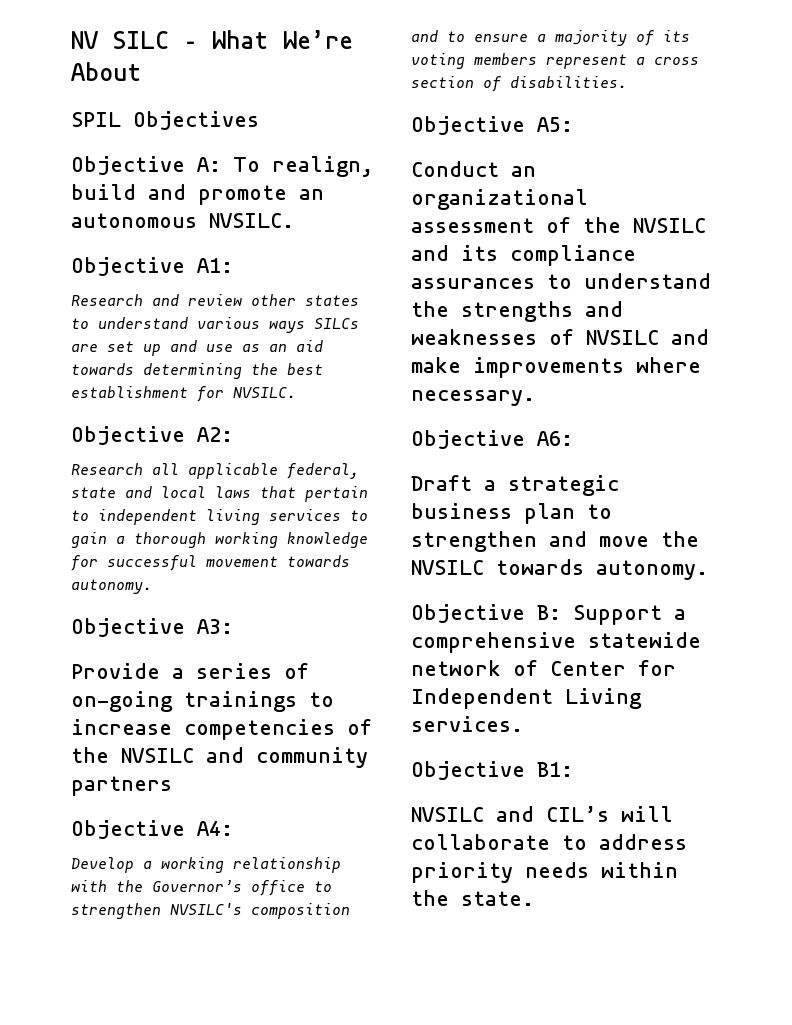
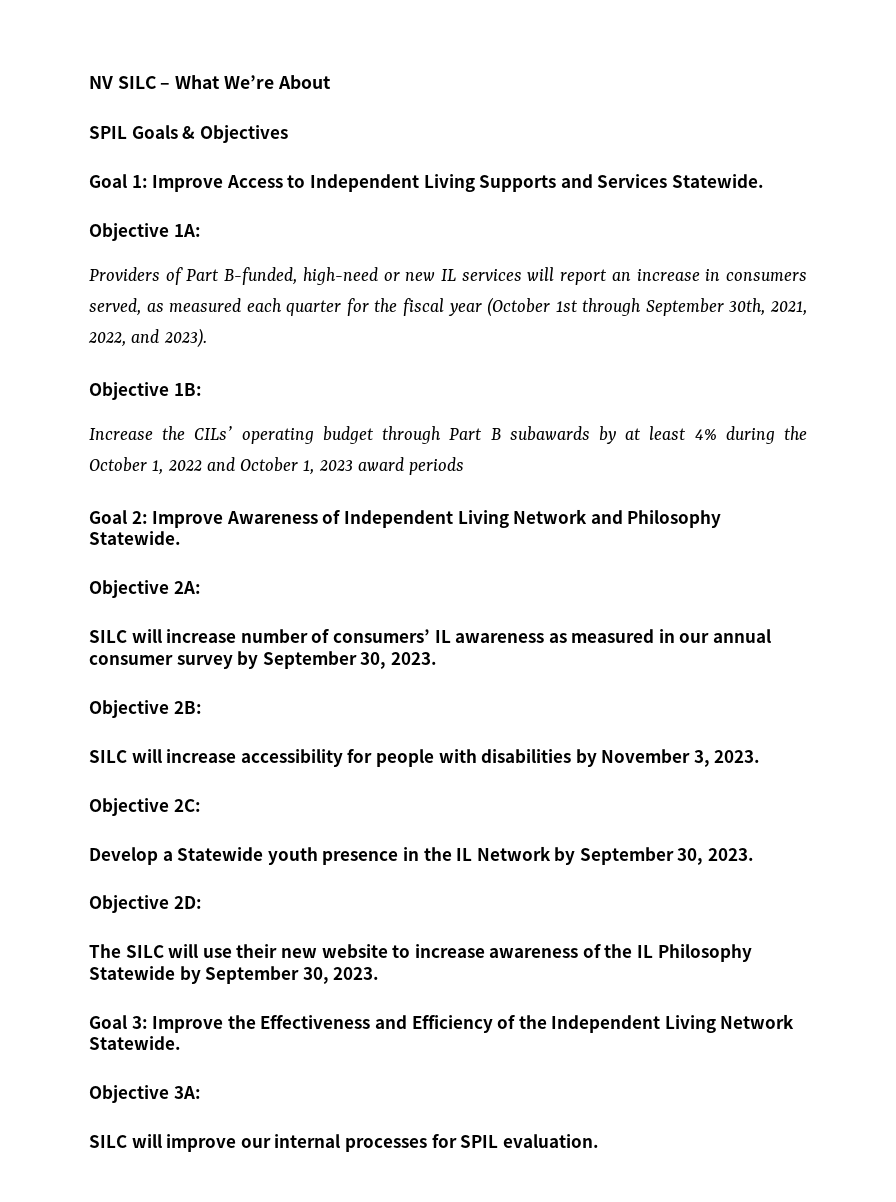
(121, 119) none -> [131,125,196,139] Goals &
[71,156,373,177] [71,184,324,205] [71,213,294,228] [71,257,233,277] [71,294,359,306] [71,317,359,333] [71,340,323,356] [71,363,323,379] [71,386,296,402] [71,426,233,446] [71,463,359,479] [71,486,368,502] [71,509,368,525] [71,532,368,548] [71,555,350,571] [71,579,152,594] [71,618,233,638] [71,663,309,679] [71,691,334,712] [71,719,372,740] [71,747,368,768] [71,776,172,796] [71,820,233,840] [71,857,341,873] [71,880,332,896] [71,903,350,919] [411,30,690,46] [411,53,699,69] [411,76,627,92] [411,116,573,136] [411,161,536,177] [411,189,588,210] [411,217,706,233] [411,245,636,266] [411,273,711,289] [411,301,623,322] [411,329,709,345] [411,357,701,378] [411,390,535,406] [411,430,573,450] [411,475,619,496] [411,503,612,524] [411,531,699,552] [411,559,708,580] [411,604,686,625] [411,632,701,653] [411,660,676,676] [411,688,642,709] [411,716,523,732] [411,761,573,781] [411,806,673,822] [411,834,687,850] [411,862,678,883] [411,890,534,906] Objective A: To realign, build and promote an autonomous NVSILC. // Objective A1: // Research and review other states to understand various ways SILCs are set up and use as an aid towards determining the best establishment for NVSILC. // Objective A2: // Research all applicable federal, state and local laws that pertain to independent living services to gain a thorough working knowledge for successful movement towards autonomy. // Objective A3: // Provide a series of on-going trainings to increase competencies of the NVSILC and community partners // Objective A4: // Develop a working relationship with the Governor’s office to strengthen NVSILC's composition and to ensure a majority of its voting members represent a cross section of disabilities. // Objective A5: // Conduct an organizational assessment of the NVSILC and its compliance assurances to understand the strengths and weaknesses of NVSILC and make improvements where necessary. // Objective A6: // Draft a strategic business plan to strengthen and move the NVSILC towards autonomy. // Objective B: Support a comprehensive statewide network of Center for Independent Living services. // Objective B1: // NVSILC and CIL’s will collaborate to address priority needs within the state. -> [89,174,764,192] [89,223,201,241] [89,267,807,285] [89,297,807,317] [88,328,207,348] [89,382,202,400] [89,426,807,444] [89,457,465,475] [89,509,722,528] [89,531,181,545] [89,580,201,598] [89,629,772,643] [89,651,437,669] [89,700,202,718] [89,749,761,767] [89,798,201,816] [89,846,755,865] [89,895,202,913] [89,944,752,962] [89,966,380,984] [89,1014,795,1033] [89,1036,181,1050] [89,1085,201,1103] [89,1134,599,1152] Goal 1: Improve Access to Independent Living Supports and Services Statewide. // Objective 1A: // Providers of Part B-funded, high-need or new IL services will report an increase in consumers served, as measured each quarter for the fiscal year (October 1st through September 30th, 2021, 2022, and 2023). // Objective 1B: // Increase the CILs’ operating budget through Part B subawards by at least 4% during the October 1, 2022 and October 1, 2023 award periods // Goal 2: Improve Awareness of Independent Living Network and Philosophy Statewide. // Objective 2A: // SILC will increase number of consumers’ IL awareness as measured in our annual consumer survey by September 30, 2023. // Objective 2B: // SILC will increase accessibility for people with disabilities by November 3, 2023. // Objective 2C: // Develop a Statewide youth presence in the IL Network by September 30, 2023. // Objective 2D: // The SILC will use their new website to increase awareness of the IL Philosophy Statewide by September 30, 2023. // Goal 3: Improve the Effectiveness and Efficiency of the Independent Living Network Statewide. // Objective 3A: // SILC will improve our internal processes for SPIL evaluation.

